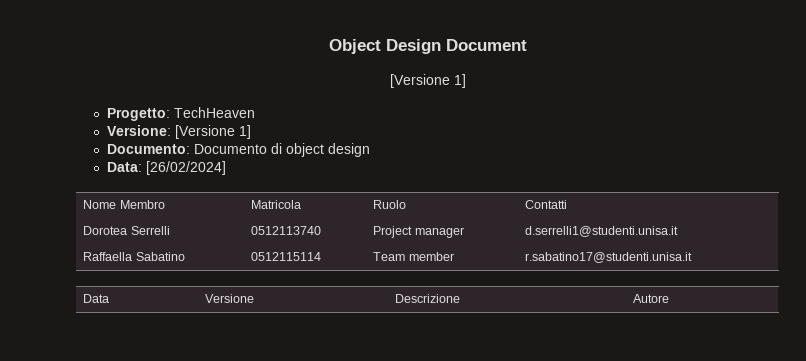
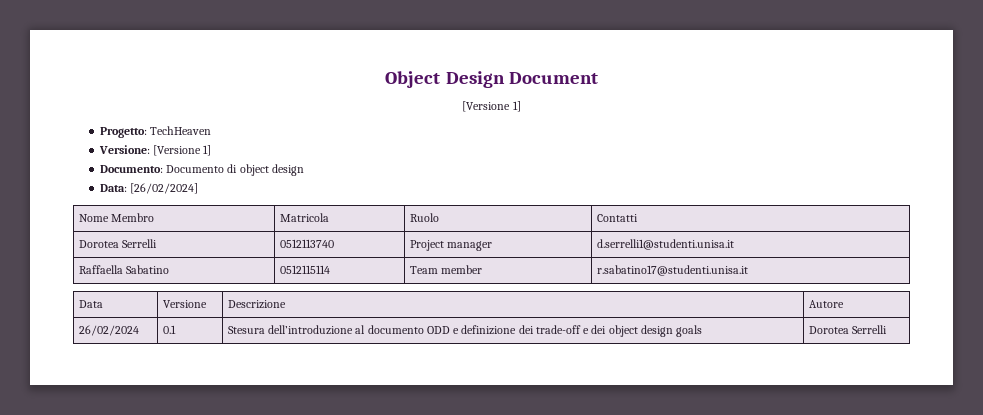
(670, 298) none -> [79,325,140,336] [163,325,177,334] [228,325,703,337] [809,325,888,334] // 26/02/2024 | 0.1 | Stesura dell’introduzione al documento ODD e definizione dei trade-off e dei object design goals | Dorotea Serrelli

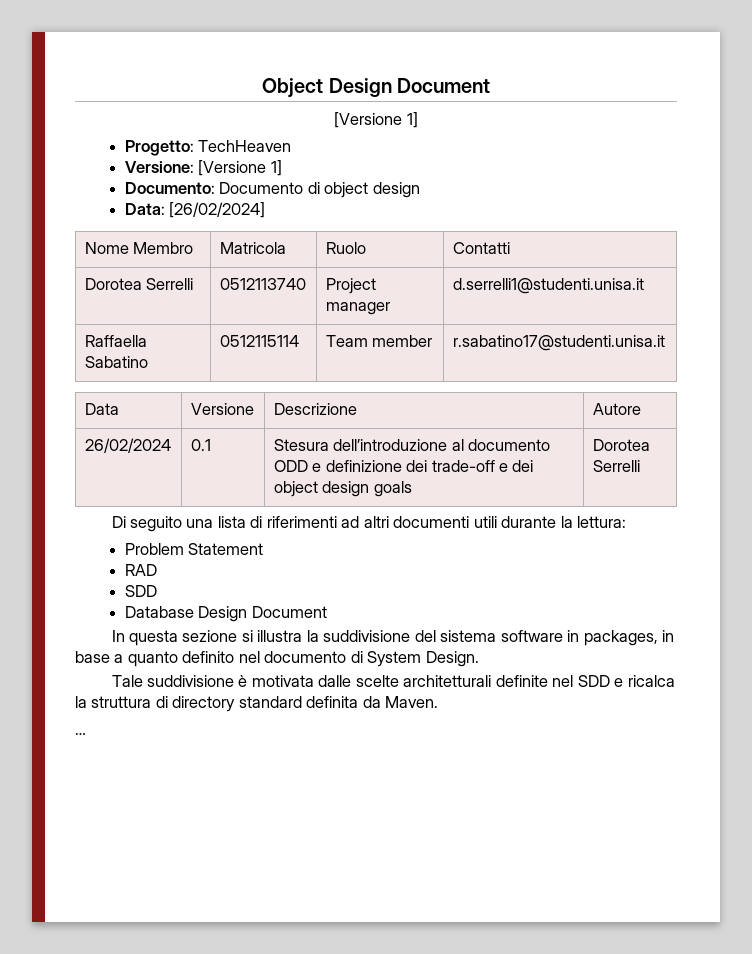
(888, 329) none -> [111,516,627,532] [124,543,264,555] [124,564,157,576] [124,585,157,597] [124,606,327,622] [111,630,675,646] [75,651,479,667] [111,675,675,687] [75,696,439,712] [75,733,86,735] // Di seguito una lista di riferimenti ad altri documenti utili durante la lettura: // Problem Statement // RAD // SDD // Database Design Document // In questa sezione si illustra la suddivisione del sistema software in packages, in base a quanto definito nel documento di System Design. // Tale suddivisione è motivata dalle scelte architetturali definite nel SDD e ricalca la struttura di directory standard definita da Maven. // …

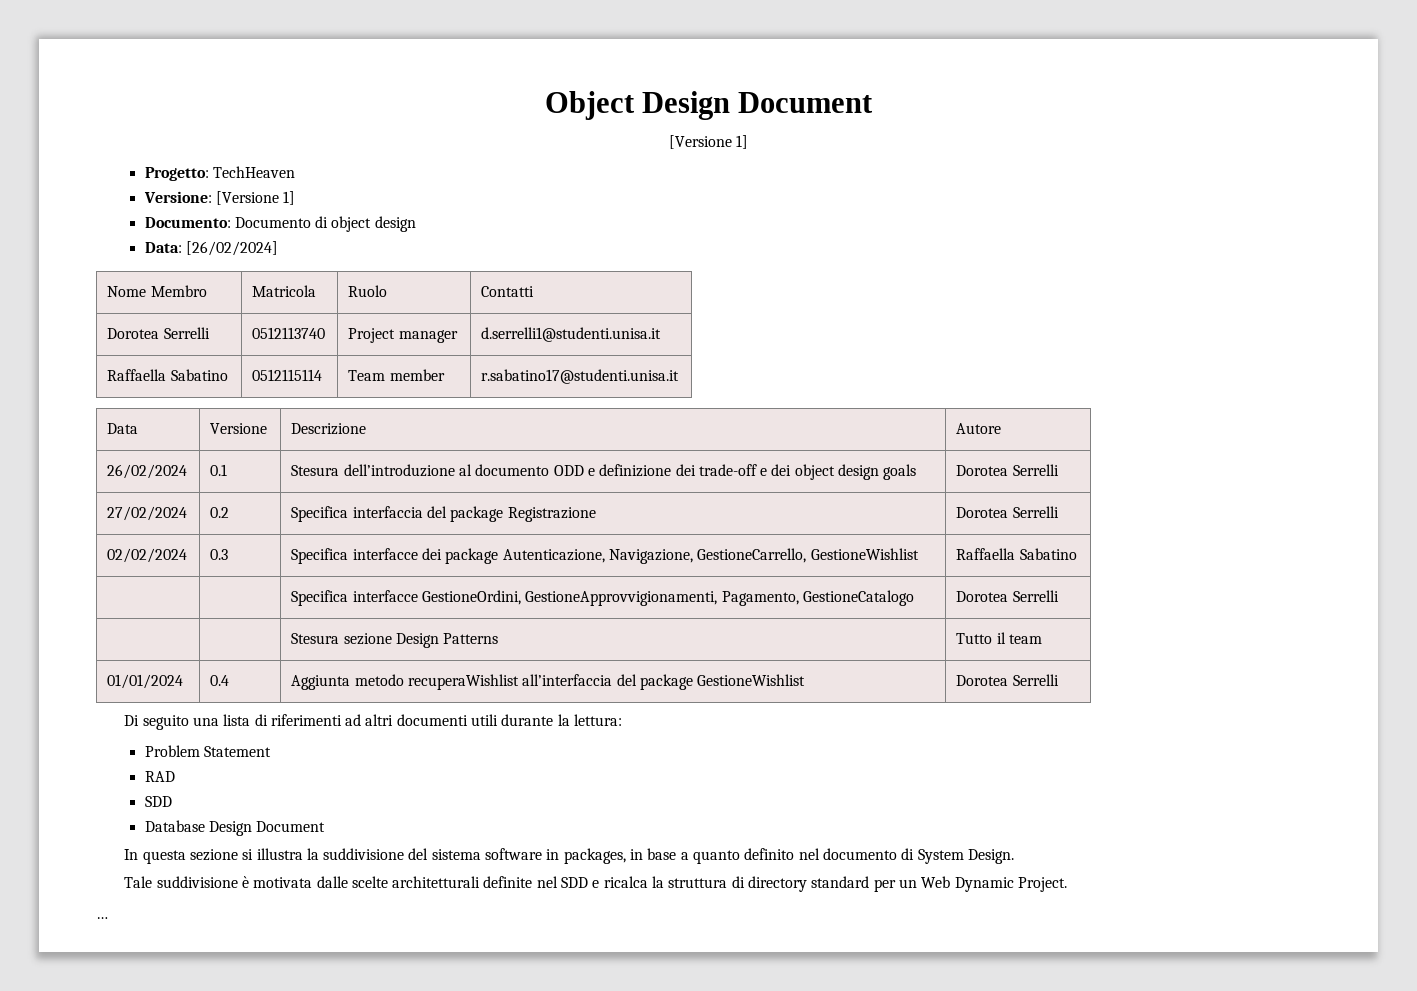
(640, 466) none -> [107,506,188,521] [210,507,230,518] [291,506,596,522] [956,506,1059,518] [107,548,188,563] [210,549,229,560] [291,548,919,564] [956,548,1077,560] [291,590,914,606] [956,590,1059,602] [291,633,499,648] [956,632,1042,644] [107,674,184,689] [210,675,230,686] [291,674,806,690] [956,674,1059,686] // 27/02/2024 | 0.2 | Specifica interfaccia del package Registrazione | Dorotea Serrelli // 02/02/2024 | 0.3 | Specifica interfacce dei package Autenticazione, Navigazione, GestioneCarrello, GestioneWishlist | Raffaella Sabatino // | | Specifica interfacce GestioneOrdini, GestioneApprovvigionamenti, Pagamento, GestioneCatalogo | Dorotea Serrelli // | | Stesura sezione Design Patterns | Tutto il team // 01/01/2024 | 0.4 | Aggiunta metodo recuperaWishlist all’interfaccia del package GestioneWishlist | Dorotea Serrelli
[306,696,439,708] definita da Maven. -> [873,876,1067,892] per un Web Dynamic Project.

